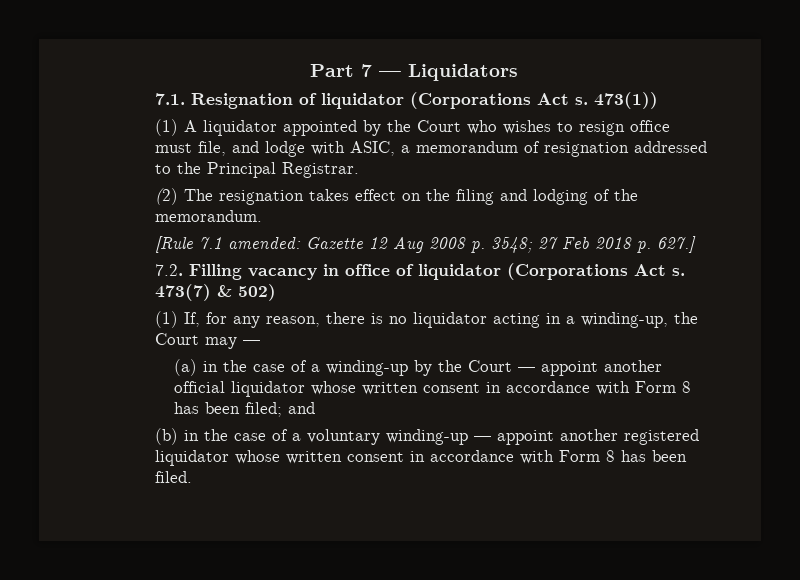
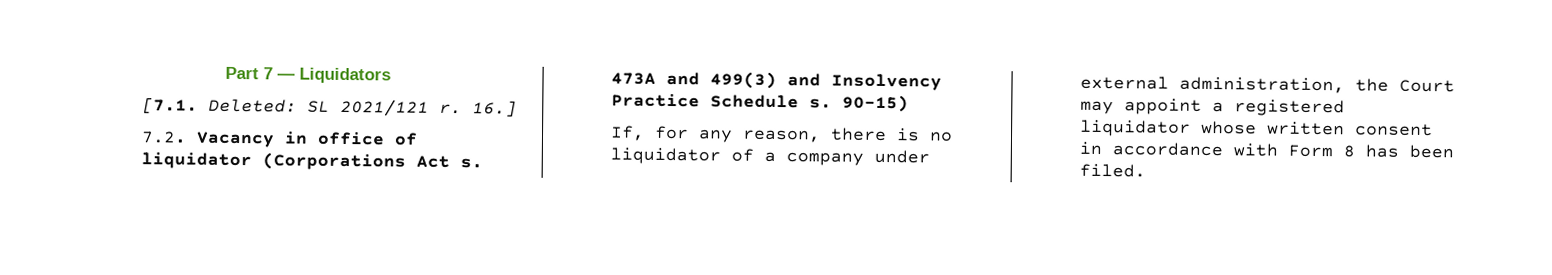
[155,92,659,109] [155,119,671,136] [155,141,708,157] [155,162,360,178] [155,188,639,205] [155,210,263,222] [155,236,697,253] 7.1. Resignation of liquidator (Corporations Act s. 473(1)) // (1) A liquidator appointed by the Court who wishes to resign office must file, and lodge with ASIC, a memorandum of resignation addressed to the Principal Registrar. // (2) The resignation takes effect on the filing and lodging of the memorandum. // [Rule 7.1 amended: Gazette 12 Aug 2008 p. 3548; 27 Feb 2018 p. 627.] -> [141,97,517,117] [7.1. Deleted: SL 2021/121 r. 16.]
[189,264,318,280] Filling vacancy -> [195,131,275,148] Vacancy
[155,284,277,301] [155,311,179,328] 473(7) & 502) // (1) -> [610,71,942,91] [610,93,909,113] 473A and 499(3) and Insolvency Practice Schedule s. 90-15) //
[493,312,699,328] [155,333,261,349] [173,359,662,376] [173,381,691,397] [173,402,315,417] [155,428,619,445] acting in a winding-up, the Court may — // (a) in the case of a winding-up by the Court — appoint another official liquidator whose written consent in accordance with Form 8 has been filed; and // (b) in the case of a voluntary winding-up — appoint another -> [730,148,930,166] [1079,75,1455,94] [1079,98,1224,115] of a company under external administration, the Court may appoint a

